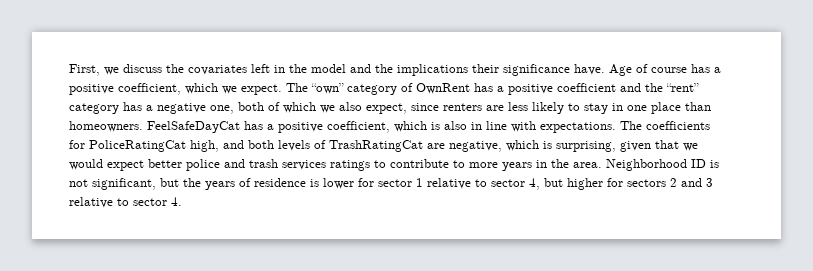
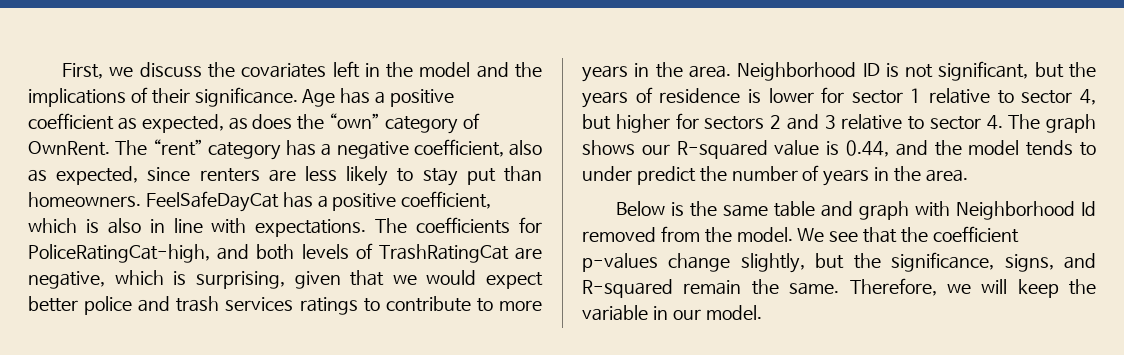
[472,64,721,76] [69,83,663,95] their significance have. Age of course has a positive coefficient, which we expect. The “own” category of OwnRent has a positive coefficient and the -> [130,87,454,107] [28,113,480,134] [28,140,148,156] of their significance. Age has a positive coefficient as expected, as does the “own” category of OwnRent. The
[210,102,407,114] one, both of which we also expect, -> [413,139,542,157] [28,166,139,185] coefficient, also as expected,
[612,102,681,114] in one place -> [466,168,496,185] put
[89,140,219,152] PoliceRatingCat high, -> [28,244,210,263] PoliceRatingCat-high,
(182, 201) none -> [1008,114,1096,133] [582,140,1096,159] [582,165,968,186] [616,201,1096,220] [582,226,1019,243] [582,252,1097,273] [582,278,1096,298] [582,305,762,321] The graph shows our R-squared value is 0.44, and the model tends to under predict the number of years in the area. // Below is the same table and graph with Neighborhood Id removed from the model. We see that the coefficient p-values change slightly, but the significance, signs, and R-squared remain the same. Therefore, we will keep the variable in our model.

